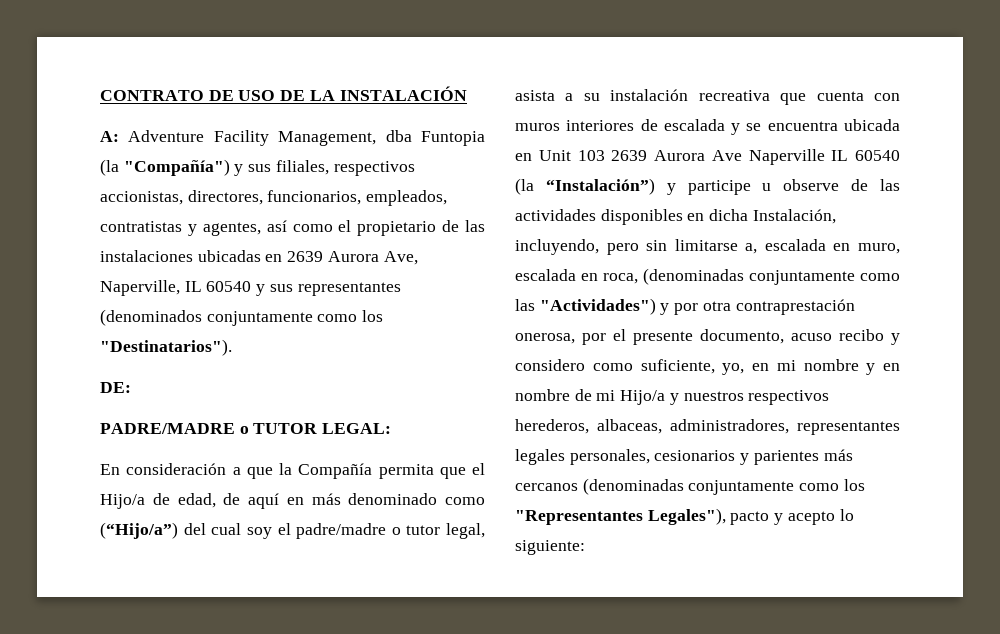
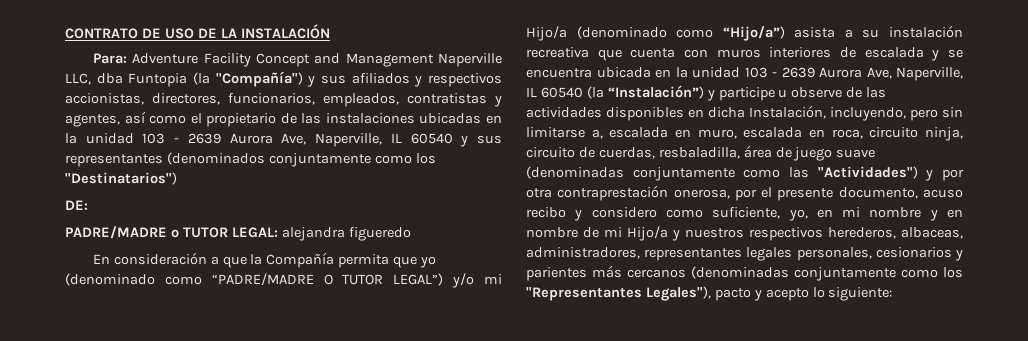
[100,131,119,142] A: -> [92,53,127,64] Para:
[278,131,377,146] Management, -> [255,53,502,67] [65,73,91,85] Concept and Management Naperville LLC,
[275,160,329,175] filiales, -> [351,73,423,87] afiliados y
(283, 258) none -> [65,133,180,144] la unidad 103 -
[100,339,232,356] "Destinatarios"). -> [65,172,177,185] "Destinatarios")
(392, 428) none -> [281,227,411,241] alejandra figueredo
[472,463,485,475] [100,493,485,509] [100,522,485,539] el Hijo/a de edad, de aquí en más denominado como (“Hijo/a”) del cual soy el padre/madre o tutor legal, -> [420,256,437,268] [65,273,503,288] [526,26,785,41] yo (denominado como “PADRE/MADRE O TUTOR LEGAL”) y/o mi Hijo/a (denominado como “Hijo/a”)
[538,149,825,165] Unit 103 2639 Aurora Ave Naperville -> [675,67,963,81] la unidad 103 - 2639 Aurora Ave, Naperville,
(638, 278) none -> [869,127,963,141] [526,145,876,161] circuito ninja, circuito de cuerdas, resbaladilla, área de juego suave

